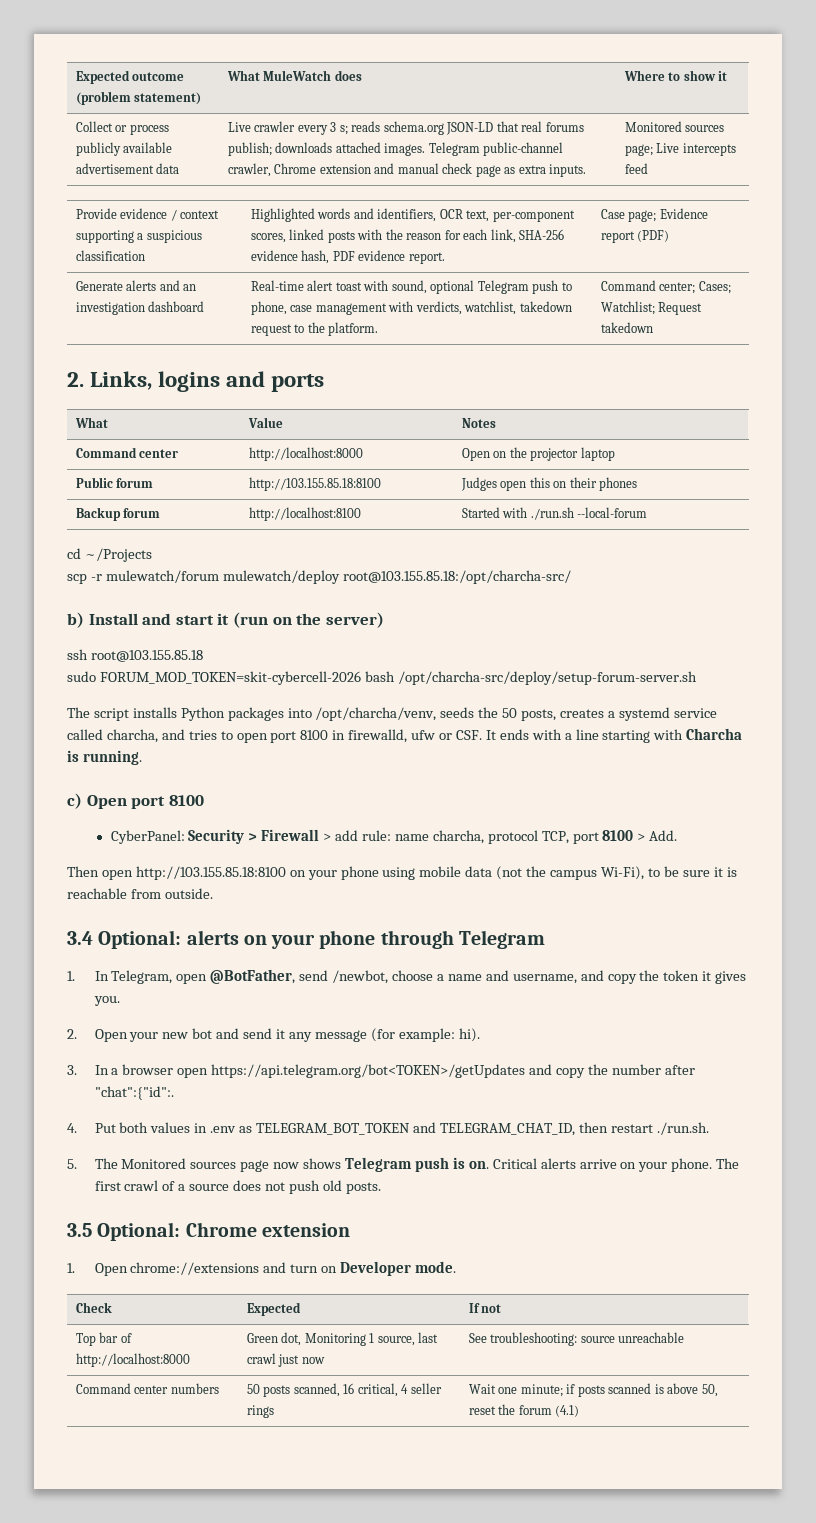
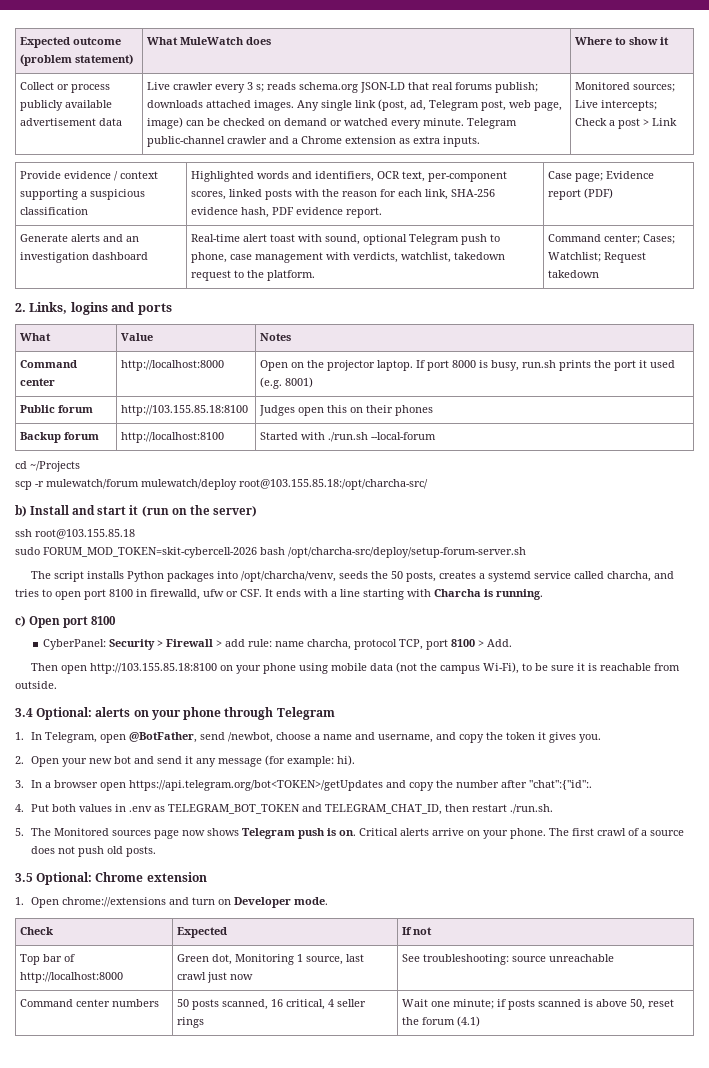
[428,142,564,156] [227,163,587,177] [624,121,725,132] [624,143,736,156] [624,163,648,174] Telegram public-channel crawler, Chrome extension and manual check page as extra inputs. | Monitored sources page; Live intercepts feed -> [297,99,563,111] [147,117,518,129] [147,136,481,147] [575,82,676,92] [575,100,658,111] [575,118,678,129] Any single link (post, ad, Telegram post, web page, image) can be checked on demand or watched every minute. Telegram public-channel crawler and a Chrome extension as extra inputs. | Monitored sources; Live intercepts; Check a post > Link
[580,447,615,461] laptop -> [377,360,676,371] [260,377,314,389] laptop. If port 8000 is busy, run.sh prints the port it used (e.g. 8001)

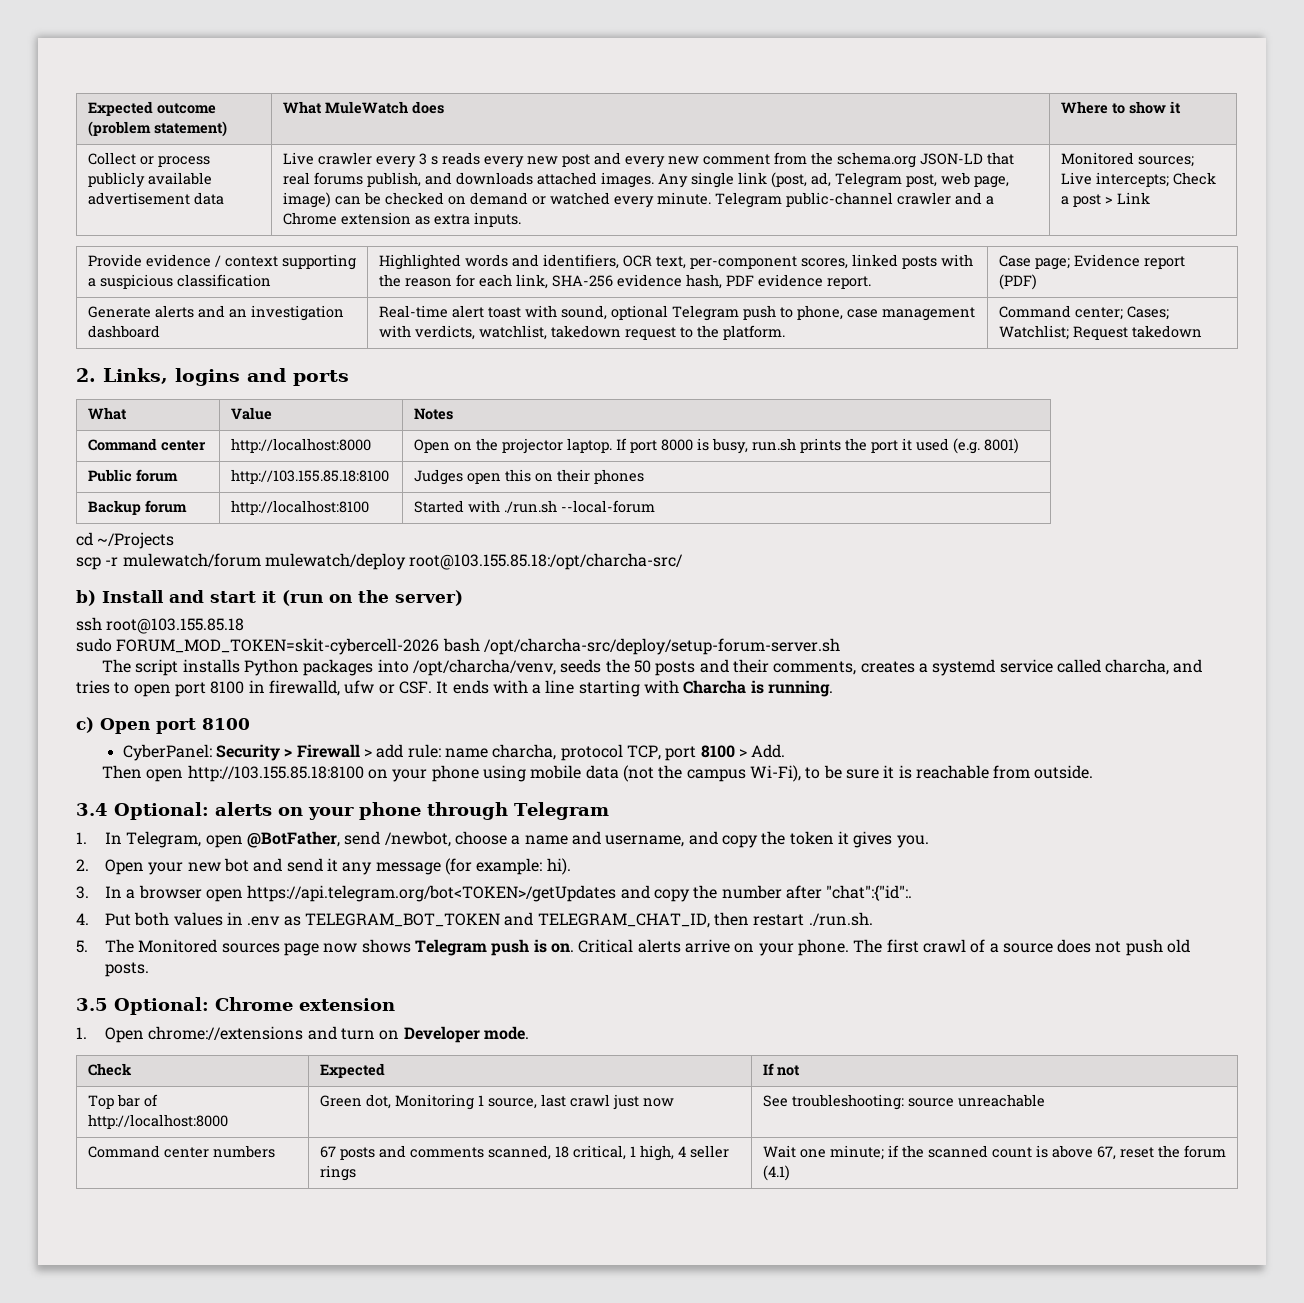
[256,82,297,92] s; reads -> [430,152,833,168] s reads every new post and every new comment from the
[495,82,539,93] publish; -> [366,172,452,187] publish, and
[406,571,437,582] posts, -> [655,659,857,676] posts and their comments,
[177,999,326,1010] 50 posts scanned, 16 critical, -> [319,1145,674,1161] 67 posts and comments scanned, 18 critical, 1 high,
[508,999,582,1010] posts scanned -> [901,1145,1032,1158] the scanned count
[630,999,646,1010] 50, -> [1096,1146,1116,1160] 67,

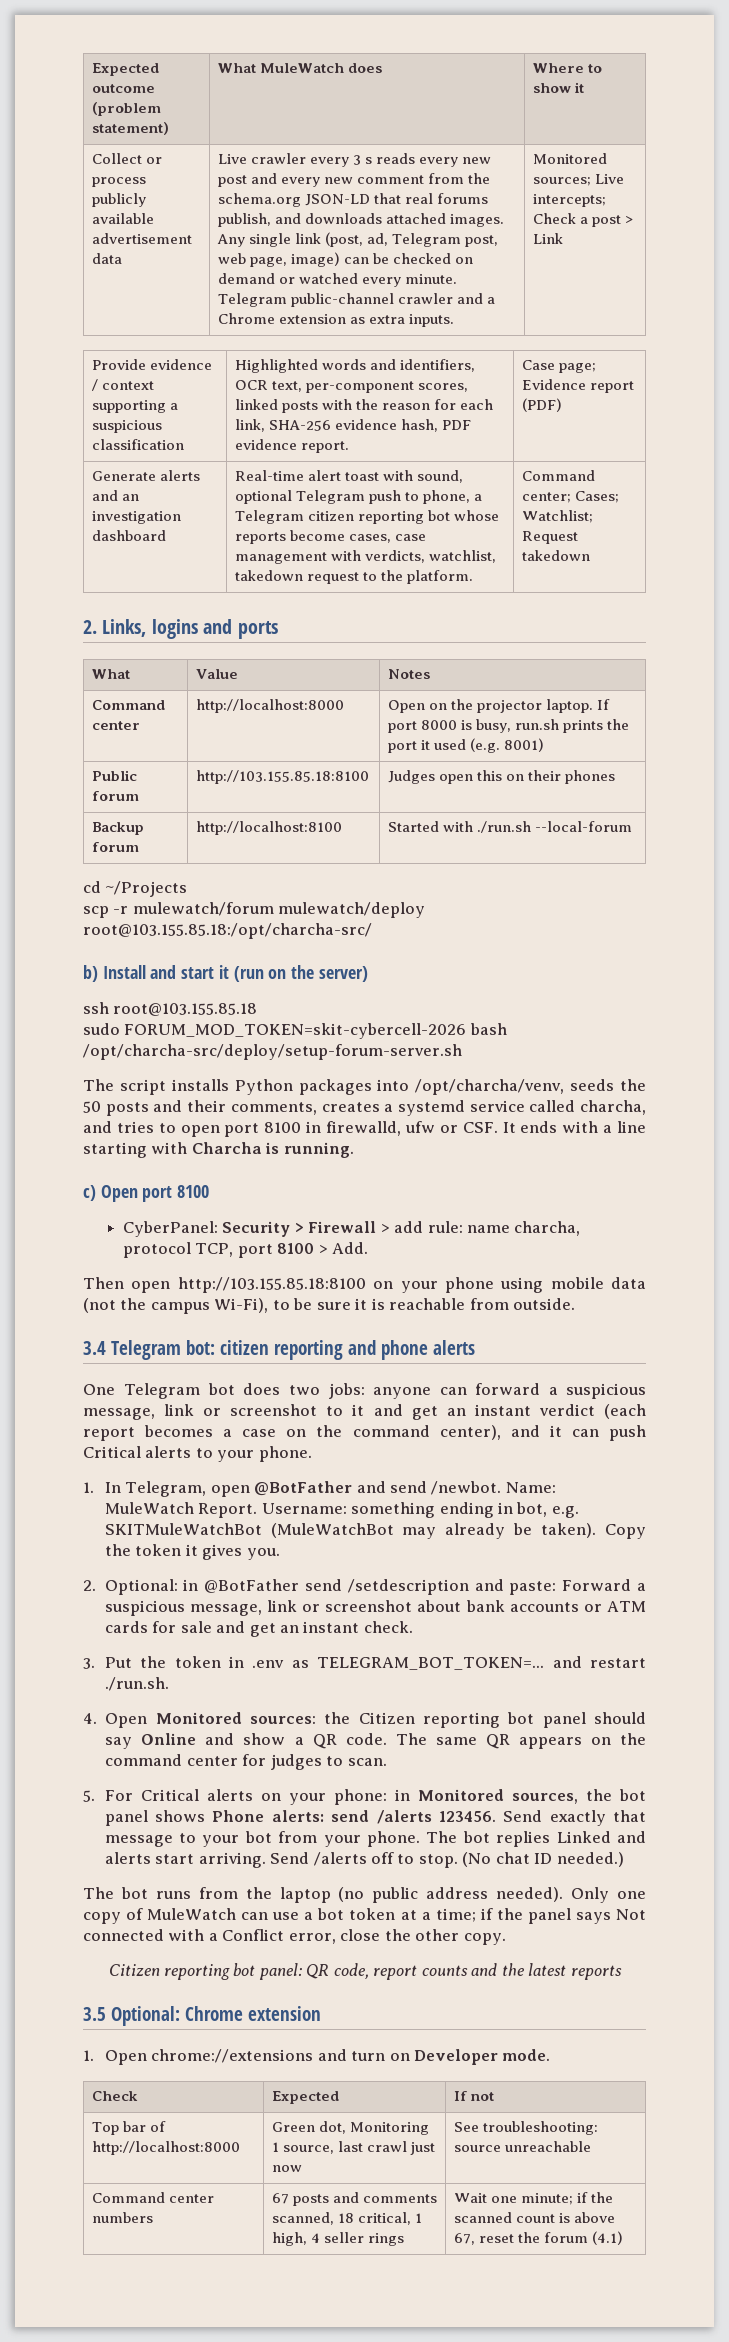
(843, 312) none -> [474,494,483,501] [234,510,500,524] [234,530,391,544] a Telegram citizen reporting bot whose reports become cases,
[114,802,609,820] [76,831,758,848] Optional: alerts on your phone through Telegram // 1. In Telegram, open @BotFather, send /newbot, choose a name and username, and copy -> [111,1340,475,1360] [83,1383,646,1399] [83,1404,646,1420] [83,1425,646,1441] [83,1446,312,1462] [83,1481,556,1497] [104,1502,579,1518] [104,1523,646,1539] Telegram bot: citizen reporting and phone alerts // One Telegram bot does two jobs: anyone can forward a suspicious message, link or screenshot to it and get an instant verdict (each report becomes a case on the command center), and it can push Critical alerts to your phone. // 1. In Telegram, open @BotFather and send /newbot. Name: MuleWatch Report. Username: something ending in bot, e.g. SKITMuleWatchBot (MuleWatchBot may already be taken). Copy
[105,858,571,875] [76,885,913,902] [76,912,873,928] [76,939,1191,956] [105,962,150,977] Open your new bot and send it any message (for example: hi). // 3. In a browser open https://api.telegram.org/bot<TOKEN>/getUpdates and copy the number after "chat":{"id":. // 4. Put both values in .env as TELEGRAM_BOT_TOKEN and TELEGRAM_CHAT_ID, then restart ./run.sh. // 5. The Monitored sources page now shows Telegram push is on. Critical alerts arrive on your phone. The first crawl of a source does not push old posts. -> [104,1579,647,1595] [104,1600,646,1616] [104,1621,413,1637] [83,1656,647,1670] [104,1677,169,1691] [83,1712,646,1728] [105,1733,646,1749] [105,1754,387,1770] [83,1789,647,1805] [104,1810,646,1826] [104,1831,647,1847] [104,1852,624,1868] [83,1887,647,1903] [83,1908,646,1924] [83,1929,506,1945] [108,1963,622,1980] Optional: in @BotFather send /setdescription and paste: Forward a suspicious message, link or screenshot about bank accounts or ATM cards for sale and get an instant check. // 3. Put the token in .env as TELEGRAM_BOT_TOKEN=... and restart ./run.sh. // 4. Open Monitored sources: the Citizen reporting bot panel should say Online and show a QR code. The same QR appears on the command center for judges to scan. // 5. For Critical alerts on your phone: in Monitored sources, the bot panel shows Phone alerts: send /alerts 123456. Send exactly that message to your bot from your phone. The bot replies Linked and alerts start arriving. Send /alerts off to stop. (No chat ID needed.) // The bot runs from the laptop (no public address needed). Only one copy of MuleWatch can use a bot token at a time; if the panel says Not connected with a Conflict error, close the other copy. // Citizen reporting bot panel: QR code, report counts and the latest reports

